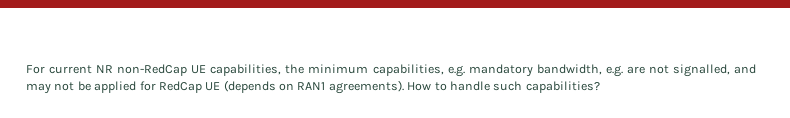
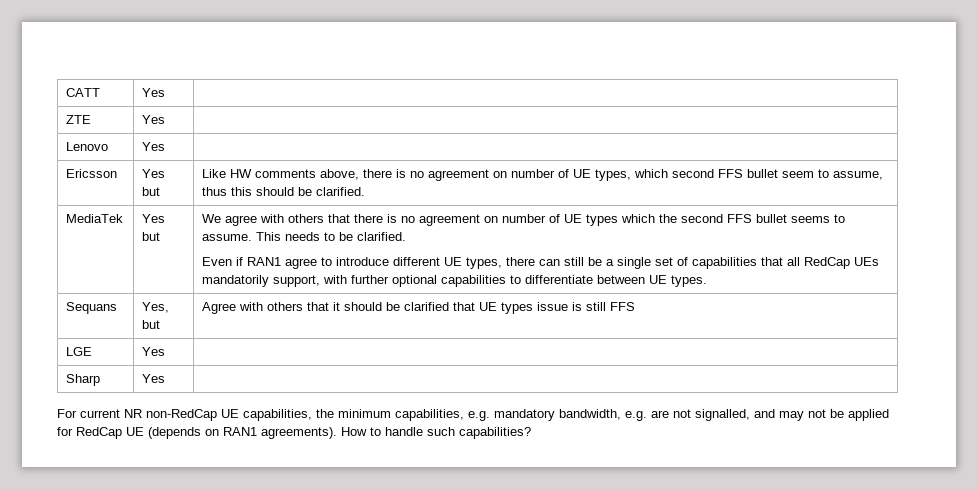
(26, 69) none -> [66,88,101,97] [142,88,166,97] [66,115,92,124] [142,115,166,124] [66,142,109,151] [142,142,166,151] [66,169,118,178] [142,169,166,178] [142,187,161,196] [202,169,884,181] [202,187,366,196] [66,214,124,223] [142,214,166,223] [142,232,161,241] [202,214,846,226] [202,232,407,241] [202,257,880,269] [202,275,708,287] [66,302,118,314] [142,302,170,313] [142,320,161,329] [202,302,636,314] [66,347,93,356] [142,347,166,356] [66,374,101,386] [142,374,166,383] CATT | Yes | // ZTE | Yes | // Lenovo | Yes | // Ericsson | Yes but | Like HW comments above, there is no agreement on number of UE types, which second FFS bullet seem to assume, thus this should be clarified. // MediaTek | Yes but | We agree with others that there is no agreement on number of UE types which the second FFS bullet seems to assume. This needs to be clarified. // Even if RAN1 agree to introduce different UE types, there can still be a single set of capabilities that all RedCap UEs mandatorily support, with further optional capabilities to differentiate between UE types. // Sequans | Yes, but | Agree with others that it should be clarified that UE types issue is still FFS // LGE | Yes | // Sharp | Yes | //

